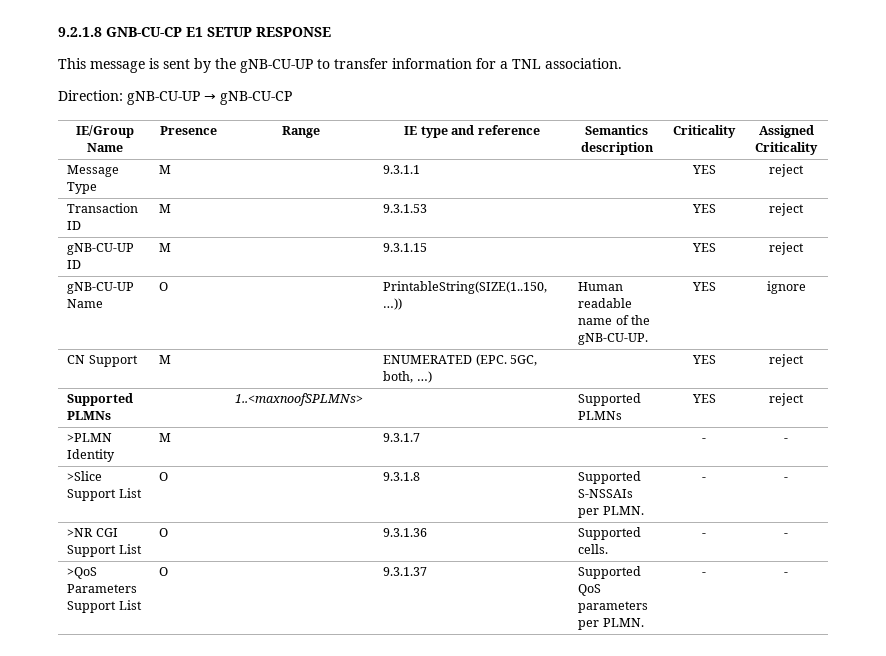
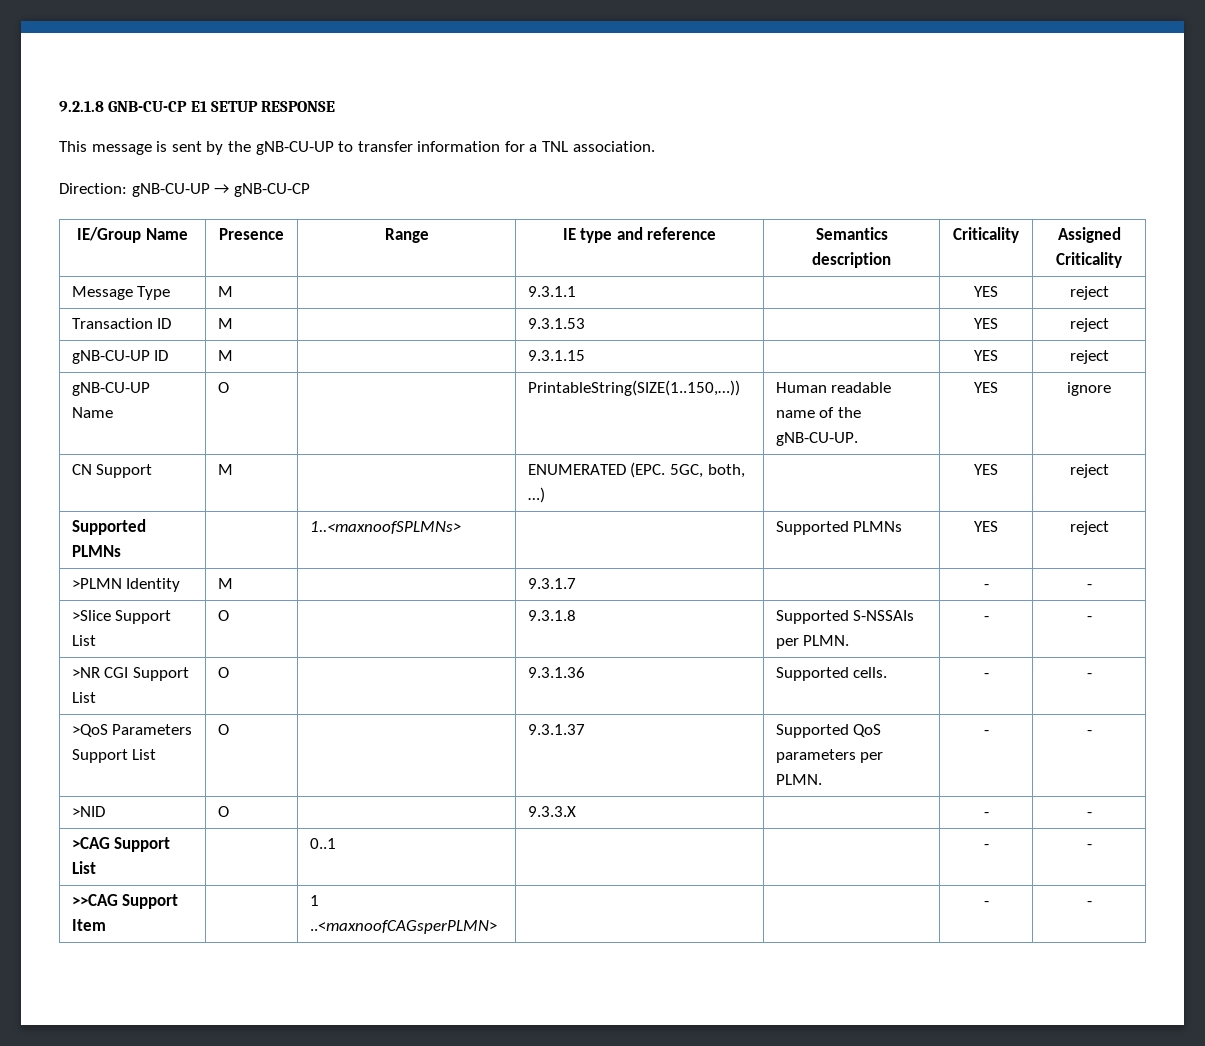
(788, 574) none -> [71,806,105,817] [217,806,229,817] [527,806,576,817] [983,812,989,817] [1086,812,1092,817] [71,837,171,852] [71,861,96,874] [309,838,336,849] [983,844,989,849] [1086,844,1092,849] [71,894,179,909] [71,919,106,931] [309,895,319,906] [309,920,497,934] [983,901,989,906] [1086,901,1092,906] // >NID | O | | 9.3.3.X | | - | - // >CAG Support List | | 0..1 | | | - | - // >>CAG Support Item | | 1 ..<maxnoofCAGsperPLMN> | | | - | -

